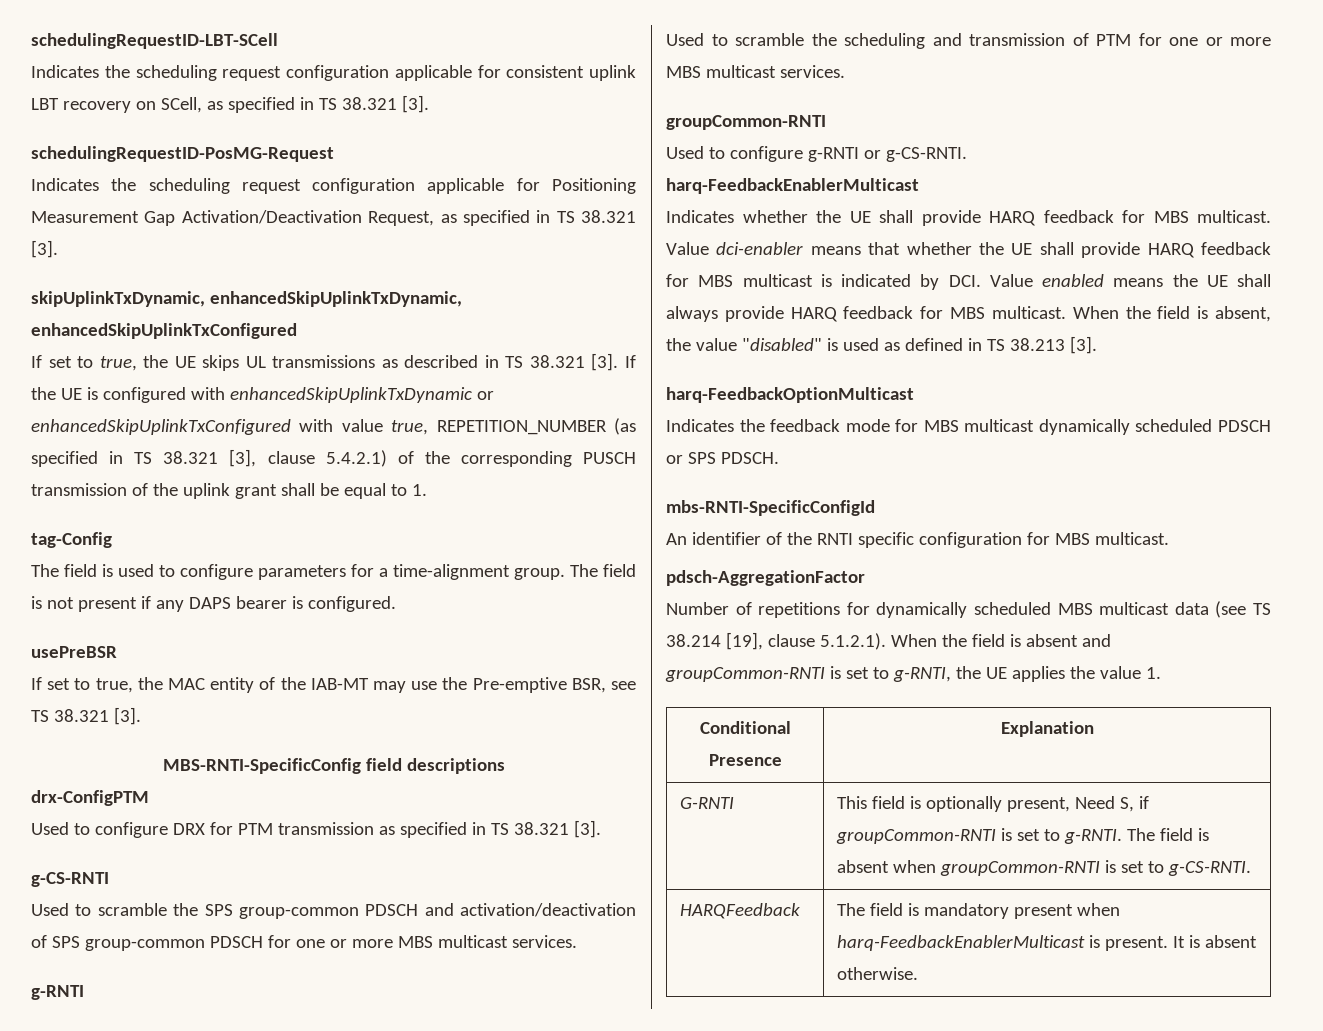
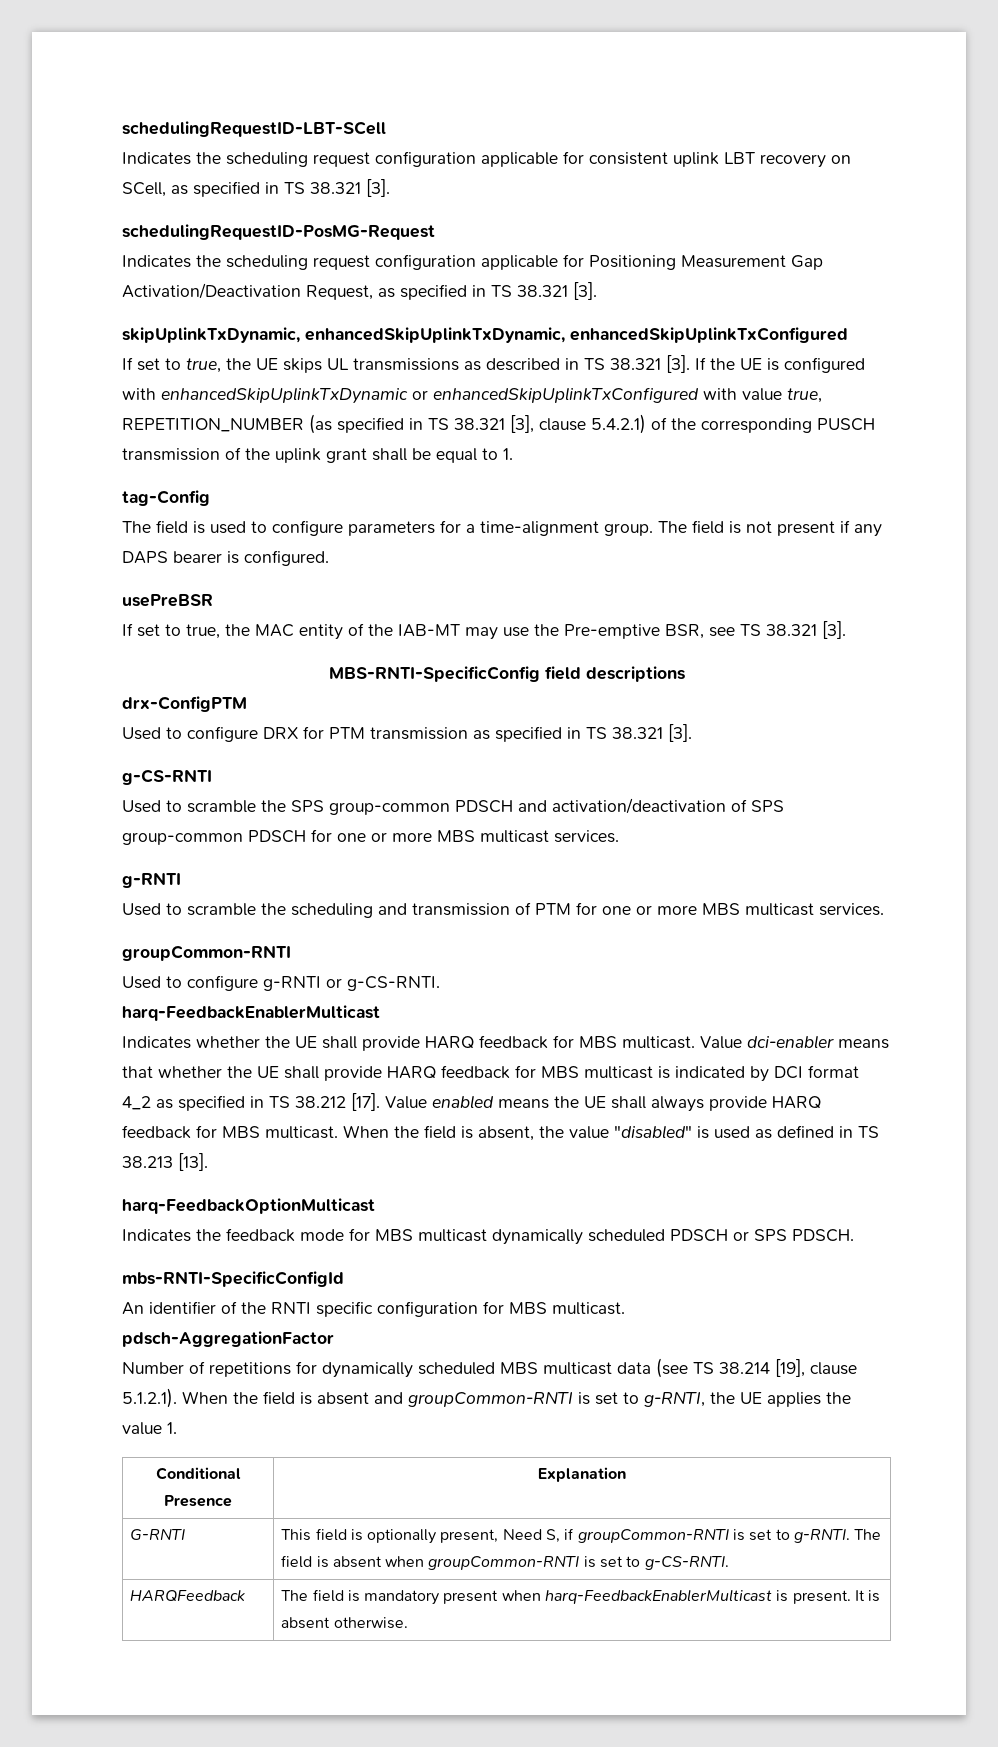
[948,275,981,287] DCI. -> [774,1065,859,1079] [122,1093,380,1111] DCI format 4_2 as specified in TS 38.212 [17].
[1069,336,1097,354] [3]. -> [178,1153,208,1171] [13].

